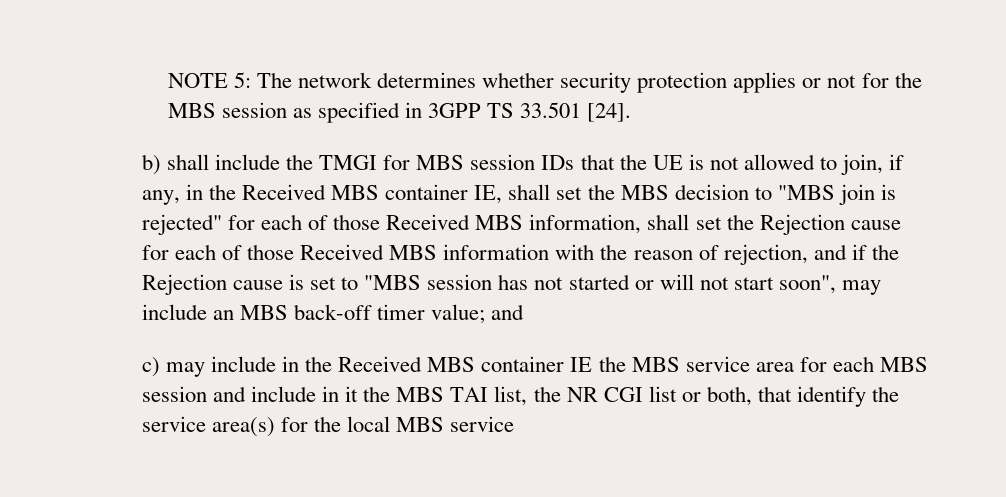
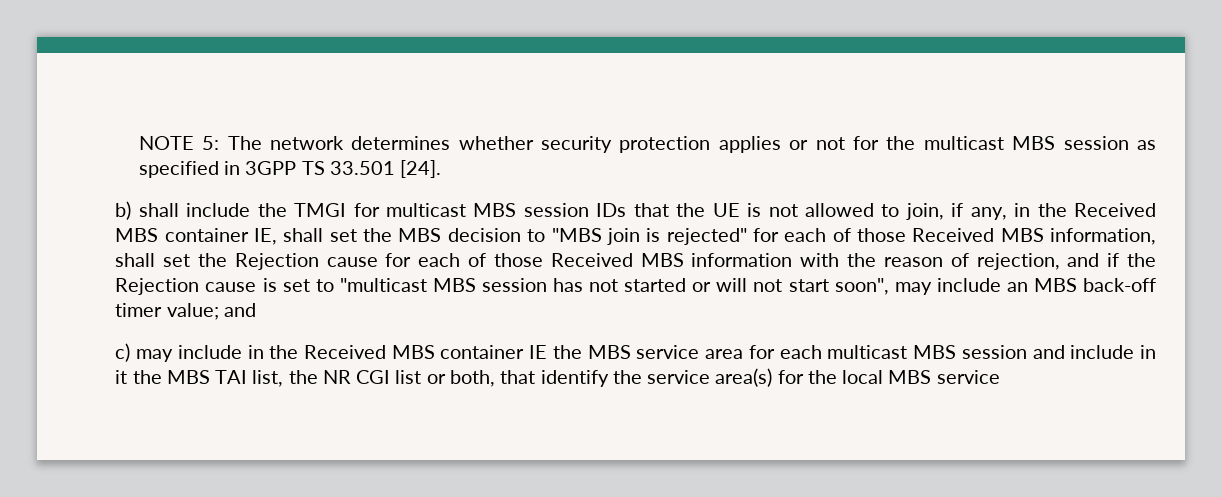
(922, 80) none -> [923,136,1004,150] multicast
(411, 162) none -> [385,203,466,217] multicast
[364,275,422,290] "MBS -> [339,278,476,292] "multicast MBS
(874, 364) none -> [827,345,908,359] multicast

